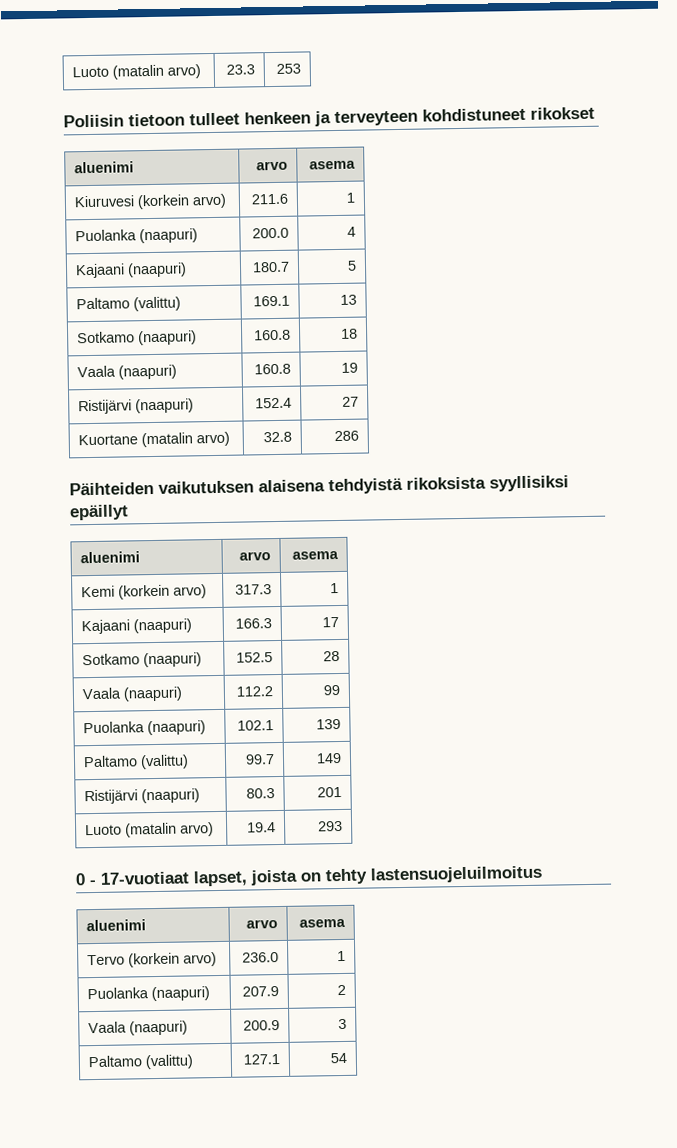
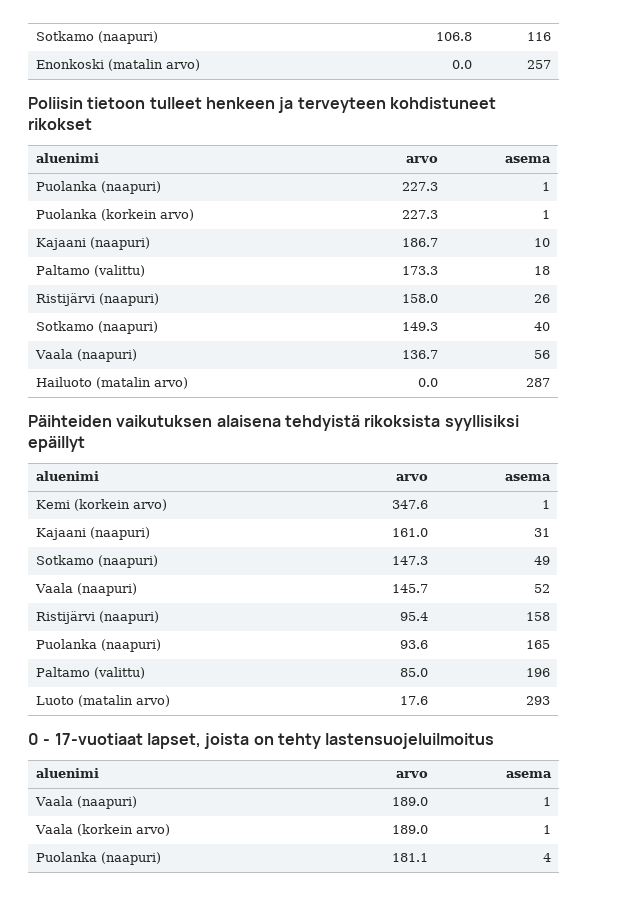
[72,64,202,80] [225,64,255,75] [275,63,301,74] Luoto (matalin arvo) | 23.3 | 253 -> [35,31,158,44] [436,32,473,41] [527,32,552,41] [35,59,200,71] [452,60,473,69] [527,60,552,69] Sotkamo (naapuri) | 106.8 | 116 // Enonkoski (matalin arvo) | 0.0 | 257
[74,193,228,210] [250,193,288,205] [345,192,355,203] [75,228,199,244] [251,227,289,239] [346,226,356,237] [75,262,188,279] [251,261,290,273] [346,260,357,271] [76,296,182,312] [252,295,290,307] [339,294,357,305] [77,330,198,346] [253,329,291,341] [340,328,358,339] [77,364,178,380] [253,363,291,375] [340,362,358,373] [78,398,195,415] [254,397,292,409] [341,396,359,407] [78,431,231,448] [262,431,292,443] [333,430,359,442] Kiuruvesi (korkein arvo) | 211.6 | 1 // Puolanka (naapuri) | 200.0 | 4 // Kajaani (naapuri) | 180.7 | 5 // Paltamo (valittu) | 169.1 | 13 // Sotkamo (naapuri) | 160.8 | 18 // Vaala (naapuri) | 160.8 | 19 // Ristijärvi (naapuri) | 152.4 | 27 // Kuortane (matalin arvo) | 32.8 | 286 -> [35,181,161,194] [402,182,439,191] [542,182,551,191] [35,209,194,221] [402,210,439,219] [542,210,551,219] [35,237,150,250] [402,238,439,247] [534,238,551,247] [35,265,145,277] [402,266,439,275] [534,266,551,275] [35,293,159,306] [402,294,439,303] [534,294,551,303] [35,321,158,334] [402,322,439,331] [534,322,551,331] [34,349,137,362] [402,350,439,359] [534,350,551,359] [35,377,188,389] [418,378,439,387] [526,378,551,387] Puolanka (naapuri) | 227.3 | 1 // Puolanka (korkein arvo) | 227.3 | 1 // Kajaani (naapuri) | 186.7 | 10 // Paltamo (valittu) | 173.3 | 18 // Ristijärvi (naapuri) | 158.0 | 26 // Sotkamo (naapuri) | 149.3 | 40 // Vaala (naapuri) | 136.7 | 56 // Hailuoto (matalin arvo) | 0.0 | 287
[234,584,272,595] [329,583,339,594] [81,618,193,635] [234,618,272,629] [321,617,339,628] [82,652,203,668] [235,652,273,663] [322,650,340,662] [82,686,184,702] [235,686,273,697] [322,684,340,696] [83,720,207,736] [236,720,274,731] [315,718,341,730] [83,754,190,770] [244,754,275,765] [315,752,342,764] [84,788,201,805] [245,788,275,799] [316,786,342,798] [85,822,215,838] [246,822,276,833] 317.3 | 1 // Kajaani (naapuri) | 166.3 | 17 // Sotkamo (naapuri) | 152.5 | 28 // Vaala (naapuri) | 112.2 | 99 // Puolanka (naapuri) | 102.1 | 139 // Paltamo (valittu) | 99.7 | 149 // Ristijärvi (naapuri) | 80.3 | 201 // Luoto (matalin arvo) | 19.4 -> [392,500,429,509] [542,500,551,509] [35,527,150,540] [392,528,429,537] [534,528,551,537] [35,555,158,568] [392,556,429,565] [534,556,551,565] [34,583,137,596] [392,584,429,593] [534,584,551,593] [35,611,159,624] [400,612,429,621] [526,612,551,621] [35,639,161,652] [400,640,429,649] [526,640,551,649] [35,667,145,679] [400,668,429,677] [526,668,551,677] [35,695,170,707] [400,696,429,705] 347.6 | 1 // Kajaani (naapuri) | 161.0 | 31 // Sotkamo (naapuri) | 147.3 | 49 // Vaala (naapuri) | 145.7 | 52 // Ristijärvi (naapuri) | 95.4 | 158 // Puolanka (naapuri) | 93.6 | 165 // Paltamo (valittu) | 85.0 | 196 // Luoto (matalin arvo) | 17.6
[87,952,218,968] [241,952,279,963] [336,950,346,962] [87,986,211,1002] [241,986,279,997] [336,984,346,996] [88,1020,189,1036] [242,1020,280,1031] [337,1018,347,1030] [88,1054,195,1070] [242,1054,280,1065] [329,1052,347,1064] Tervo (korkein arvo) | 236.0 | 1 // Puolanka (naapuri) | 207.9 | 2 // Vaala (naapuri) | 200.9 | 3 // Paltamo (valittu) | 127.1 | 54 -> [34,796,137,809] [392,797,429,806] [543,797,552,806] [34,824,170,836] [392,825,429,834] [543,825,552,834] [35,852,161,865] [392,853,429,862] [543,853,552,862] Vaala (naapuri) | 189.0 | 1 // Vaala (korkein arvo) | 189.0 | 1 // Puolanka (naapuri) | 181.1 | 4

